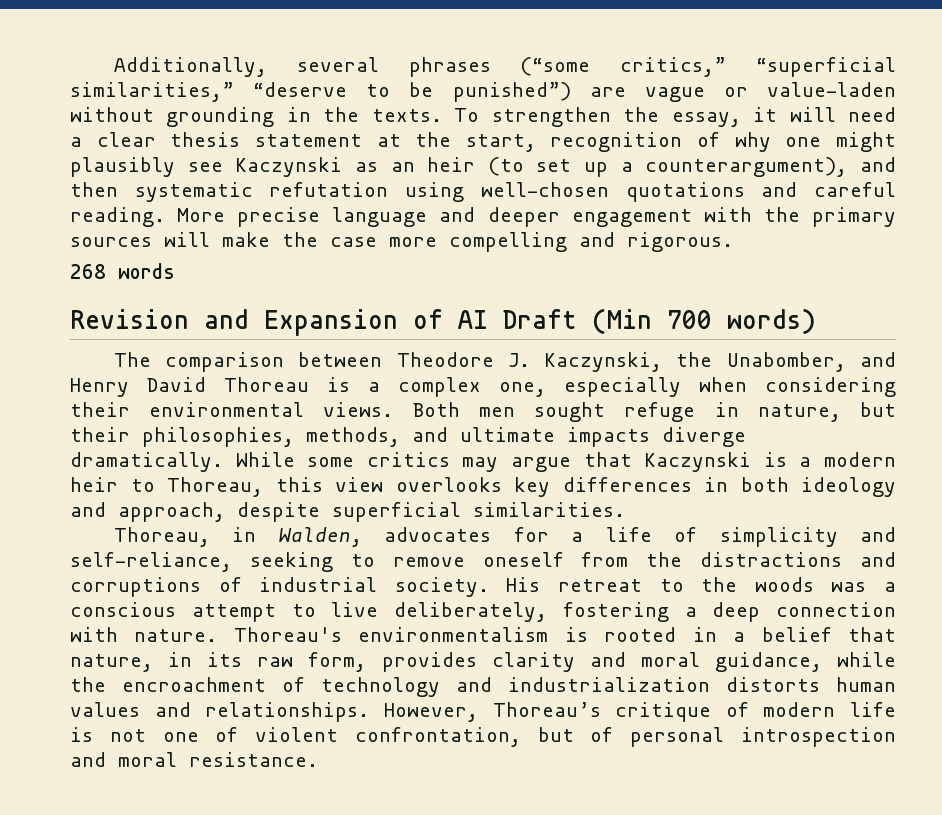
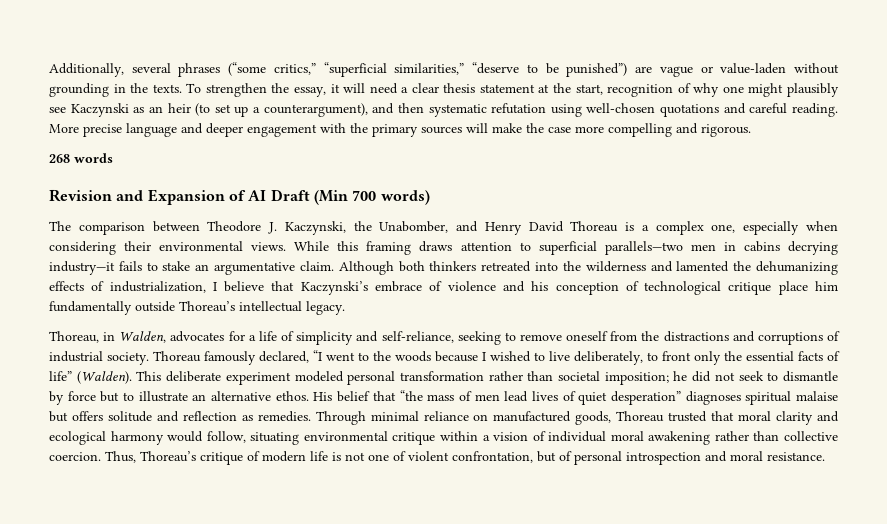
[412,402,896,422] [70,427,746,447] [70,452,897,472] [70,477,896,497] [70,502,625,522] Both men sought refuge in nature, but their philosophies, methods, and ultimate impacts diverge dramatically. While some critics may argue that Kaczynski is a modern heir to Thoreau, this view overlooks key differences in both ideology and approach, despite superficial similarities. -> [294,241,839,255] [49,261,839,275] [49,281,838,295] [49,301,345,315] While this framing draws attention to superficial parallels—two men in cabins decrying industry—it fails to stake an argumentative claim. Although both thinkers retreated into the wilderness and lamented the dehumanizing effects of industrialization, I believe that Kaczynski’s embrace of violence and his conception of technological critique place him fundamentally outside Thoreau’s intellectual legacy.
[506,577,897,592] [70,602,896,622] [70,627,897,642] [70,652,897,672] [70,677,896,697] [70,702,478,722] His retreat to the woods was a conscious attempt to live deliberately, fostering a deep connection with nature. Thoreau's environmentalism is rooted in a belief that nature, in its raw form, provides clarity and moral guidance, while the encroachment of technology and industrialization distorts human values and relationships. However, -> [153,350,840,365] [49,371,839,385] [49,390,838,405] [49,411,840,425] [49,431,838,445] [49,451,136,463] Thoreau famously declared, “I went to the woods because I wished to live deliberately, to front only the essential facts of life” (Walden). This deliberate experiment modeled personal transformation rather than societal imposition; he did not seek to dismantle by force but to illustrate an alternative ethos. His belief that “the mass of men lead lives of quiet desperation” diagnoses spiritual malaise but offers solitude and reflection as remedies. Through minimal reliance on manufactured goods, Thoreau trusted that moral clarity and ecological harmony would follow, situating environmental critique within a vision of individual moral awakening rather than collective coercion. Thus,

